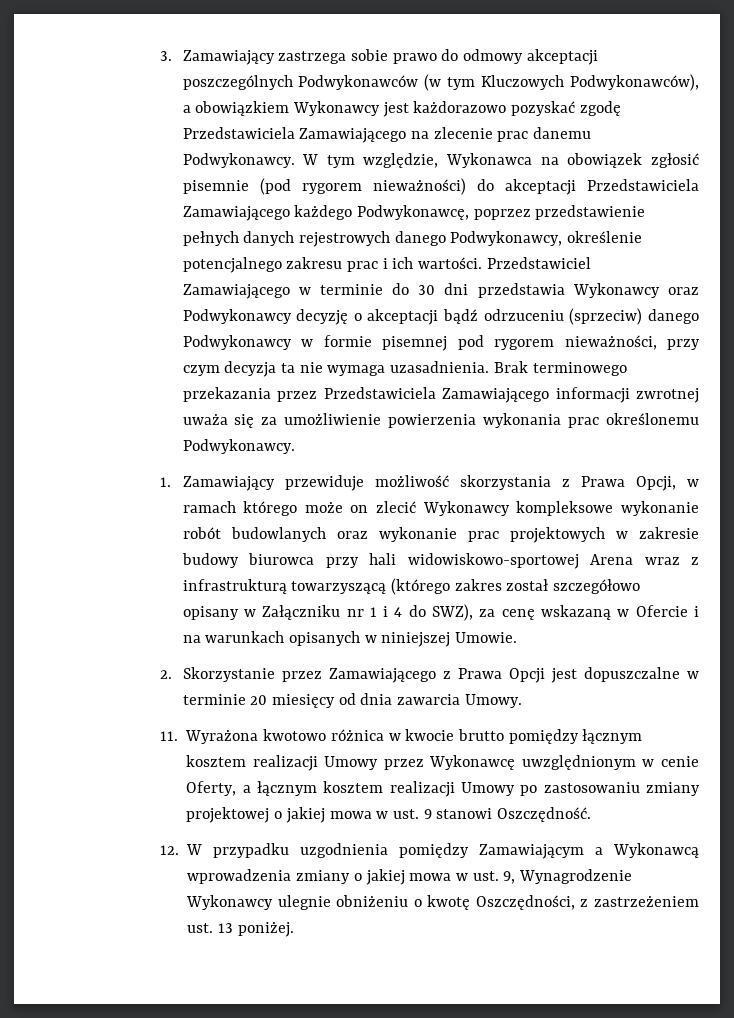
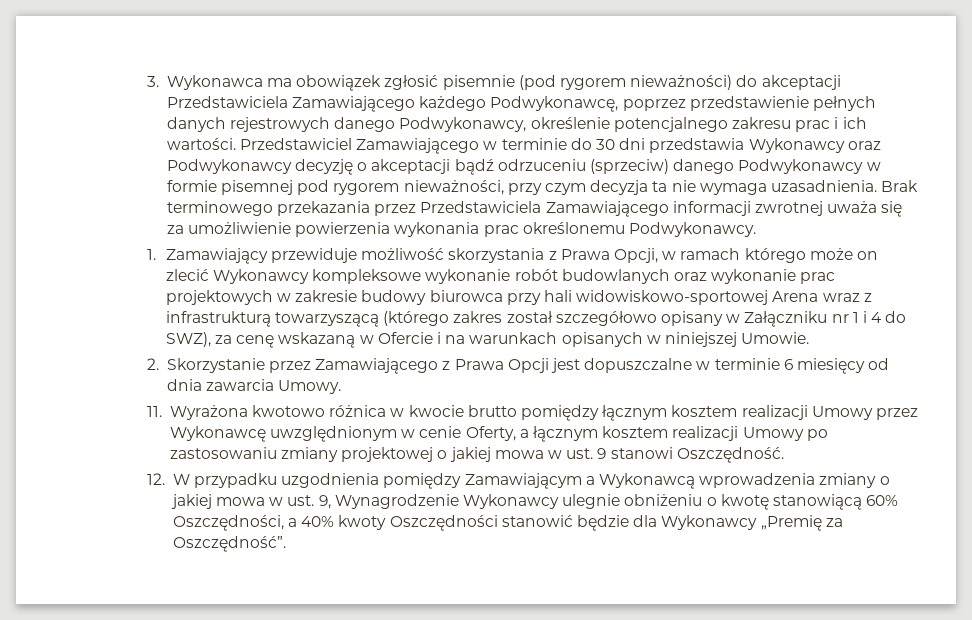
[182,49,598,65] [182,74,699,91] [182,101,621,117] [182,127,592,143] [182,153,559,168] Zamawiający zastrzega sobie prawo do odmowy akceptacji poszczególnych Podwykonawców (w tym Kluczowych Podwykonawców), a obowiązkiem Wykonawcy jest każdorazowo pozyskać zgodę Przedstawiciela Zamawiającego na zlecenie prac danemu Podwykonawcy. W tym względzie, Wykonawca na -> [166,75,293,90] Wykonawca ma
[250,695,268,705] 20 -> [783,359,793,370] 6
[475,895,700,910] [187,922,294,937] Oszczędności, z zastrzeżeniem ust. 13 poniżej. -> [772,494,899,510] [172,515,843,531] [172,536,286,552] stanowiącą 60% Oszczędności, a 40% kwoty Oszczędności stanowić będzie dla Wykonawcy „Premię za Oszczędność”.

